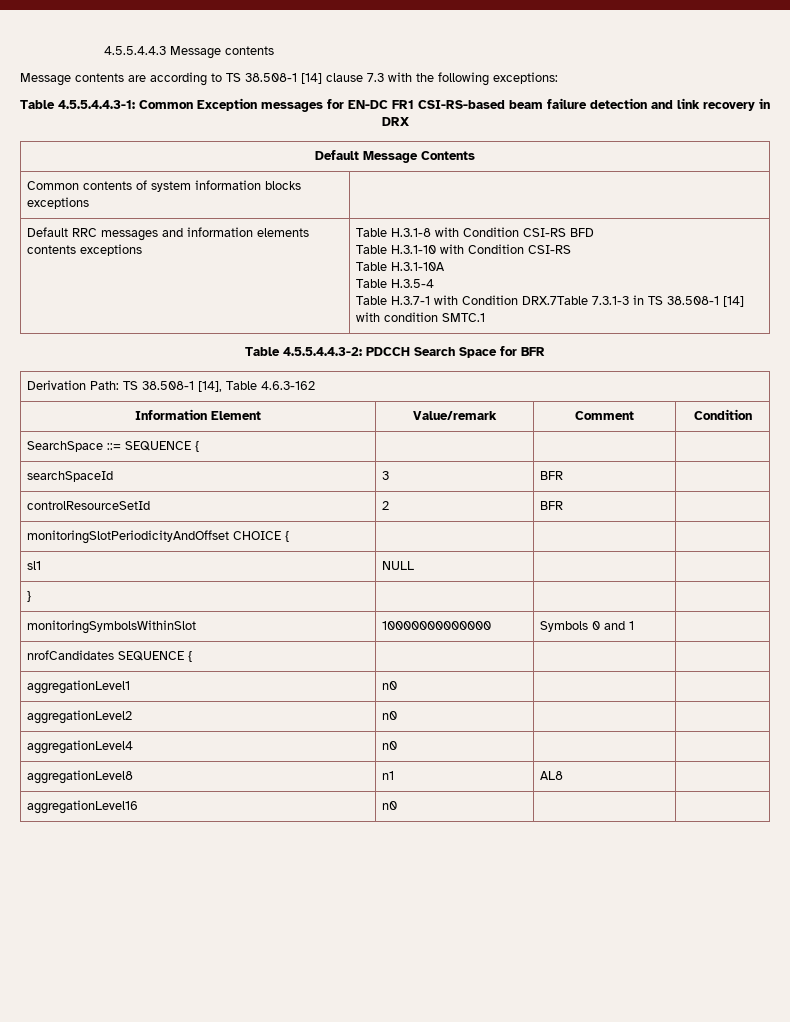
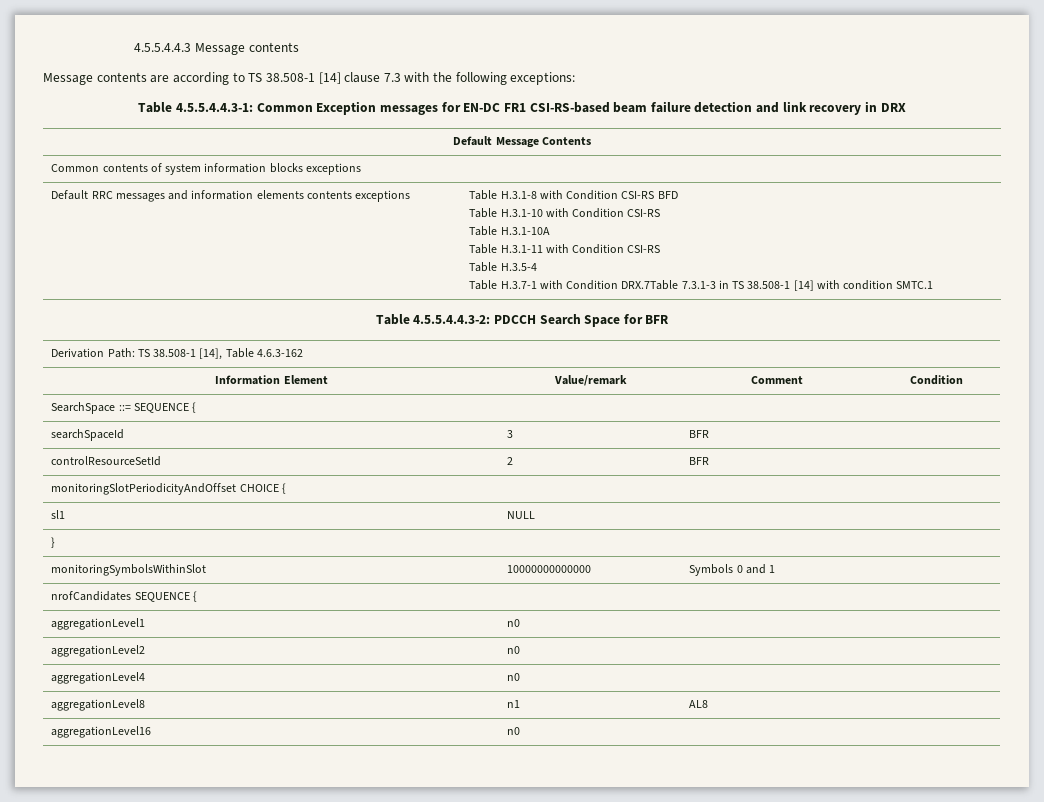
(446, 266) none -> [469,244,661,254] // Table H.3.1-11 with Condition CSI-RS

